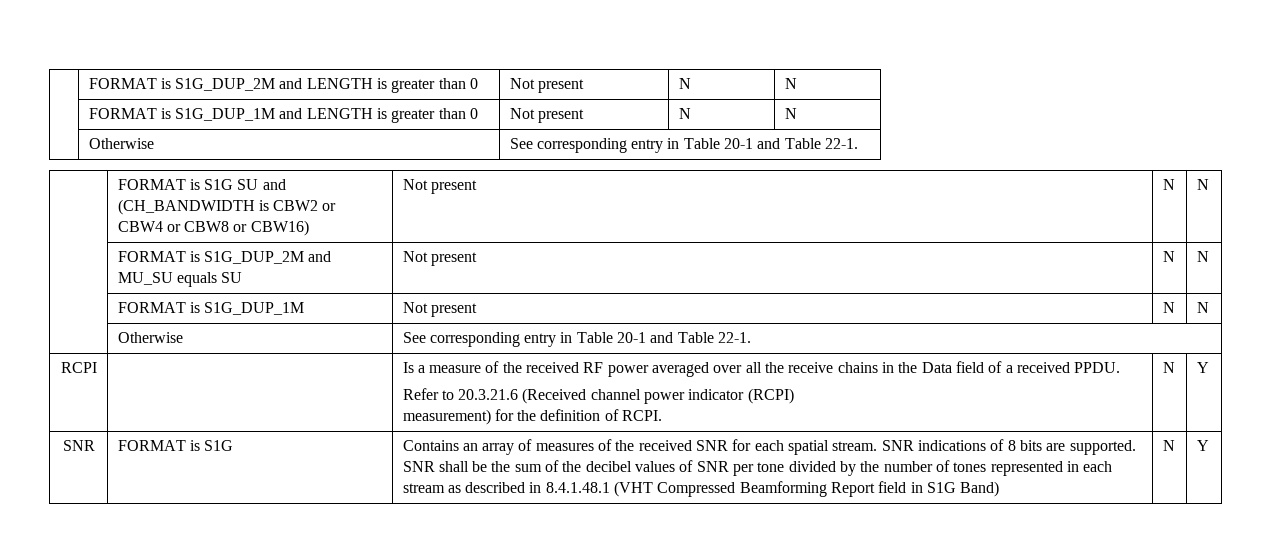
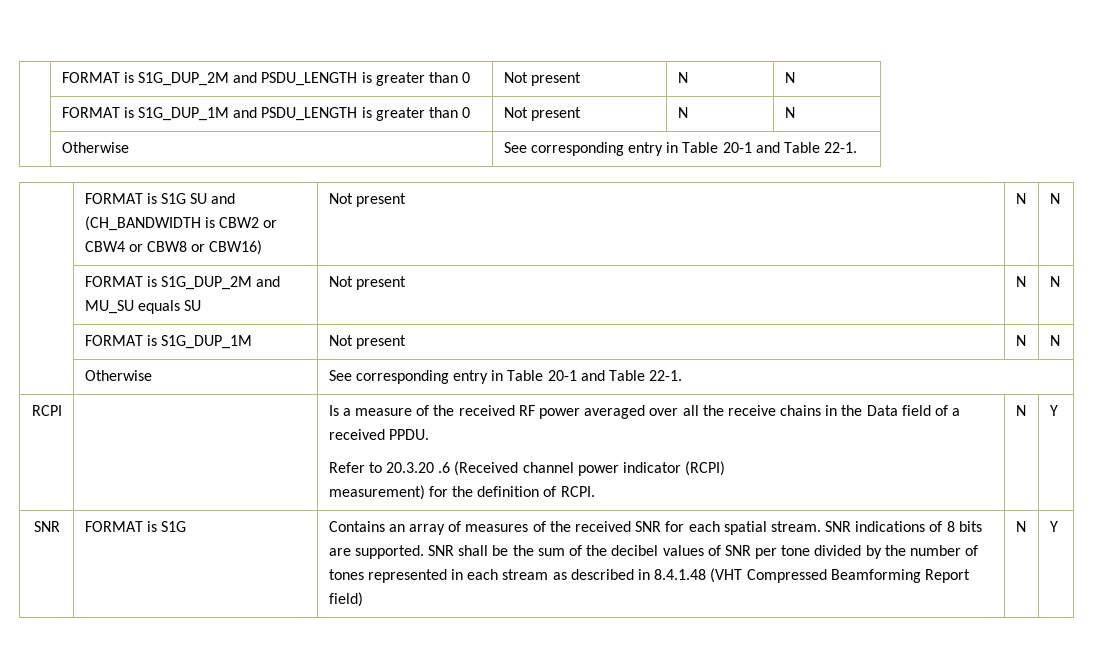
[88,78,373,91] | FORMAT is S1G_DUP_2M and LENGTH -> [61,72,358,86] | FORMAT is S1G_DUP_2M and PSDU_LENGTH
[306,108,373,119] LENGTH -> [261,107,358,121] PSDU_LENGTH
[458,389,519,400] 20.3.21.6 -> [386,462,451,473] 20.3.20 .6
[545,482,610,493] 8.4.1.48.1 -> [654,569,707,580] 8.4.1.48
[878,481,1000,497] field in S1G Band) -> [328,592,363,607] field)

